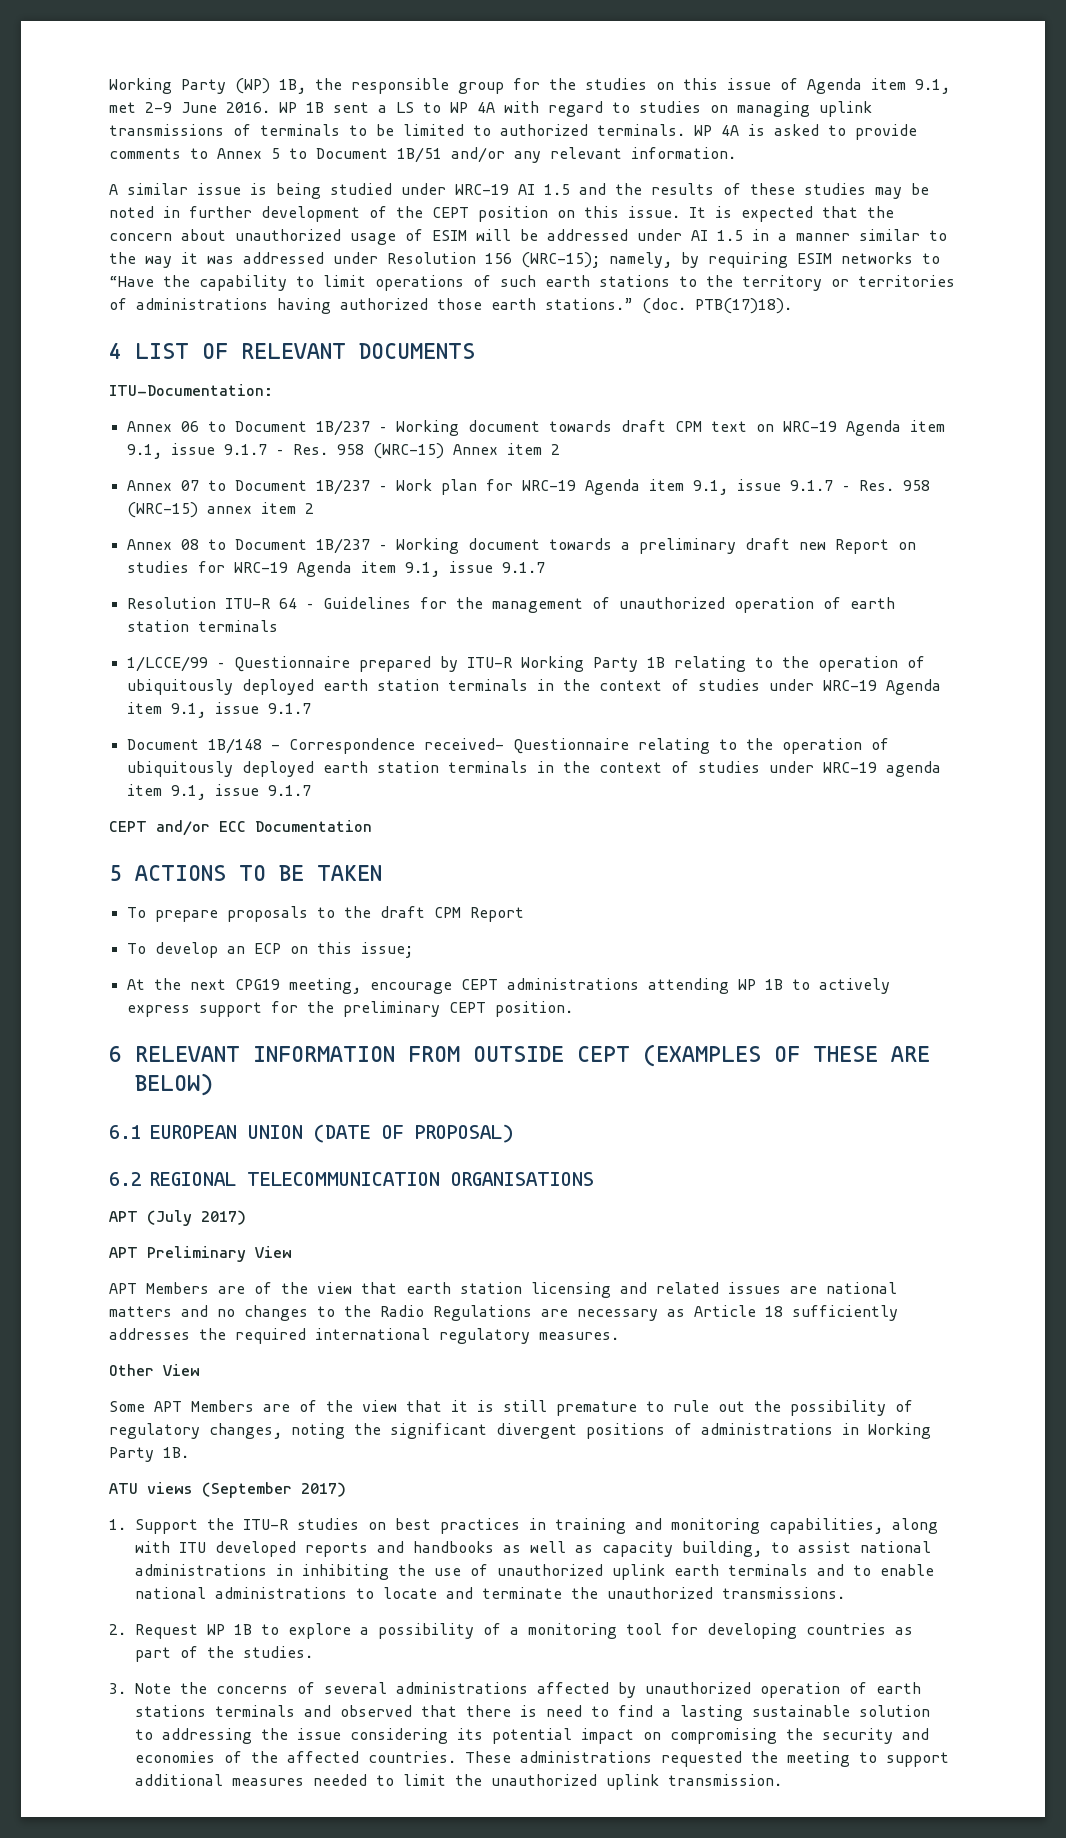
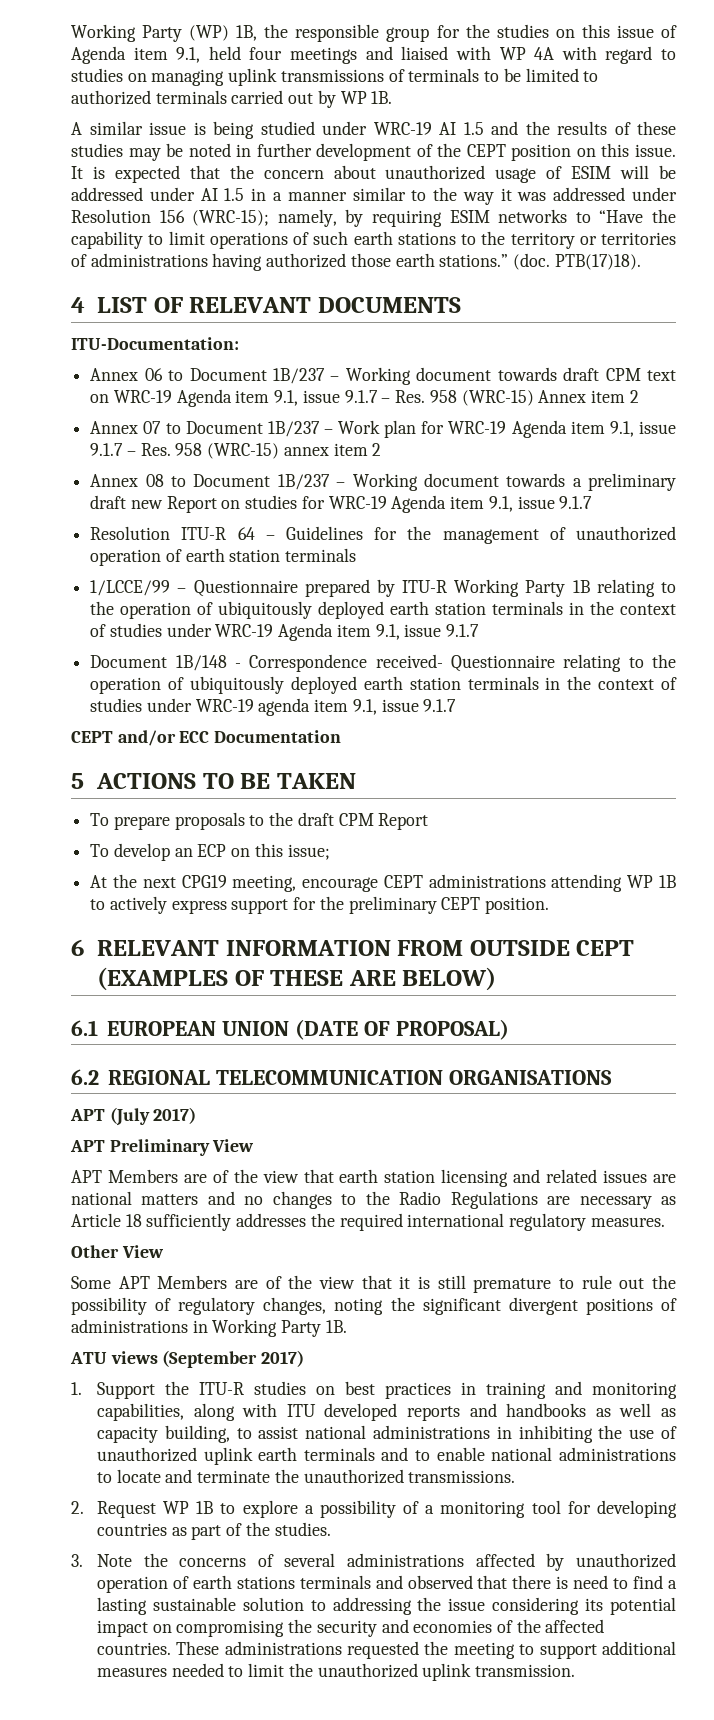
[109,102,441,113] met 2-9 June 2016. WP 1B sent a LS to -> [208,46,491,64] held four meetings and liaised with
[597,124,917,140] [109,147,736,163] terminals. WP 4A is asked to provide comments to Annex 5 to Document 1B/51 and/or any relevant information. -> [155,90,393,108] terminals carried out by WP 1B.

